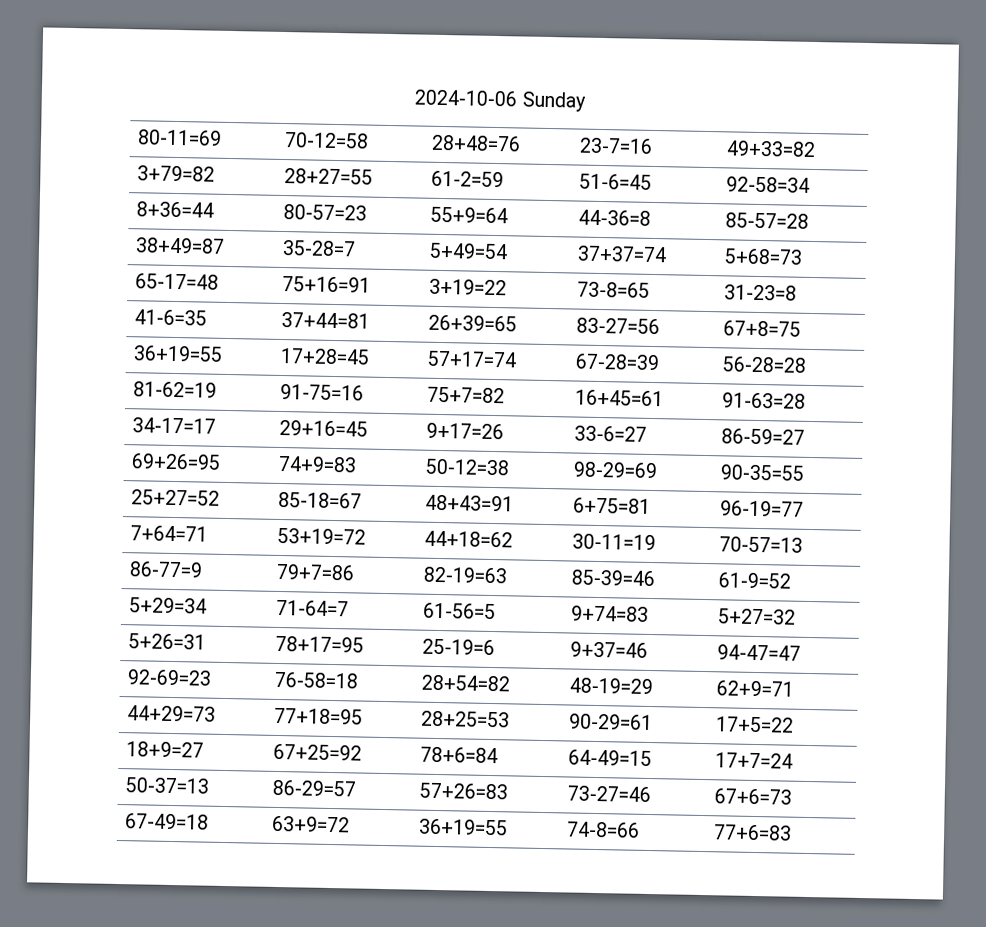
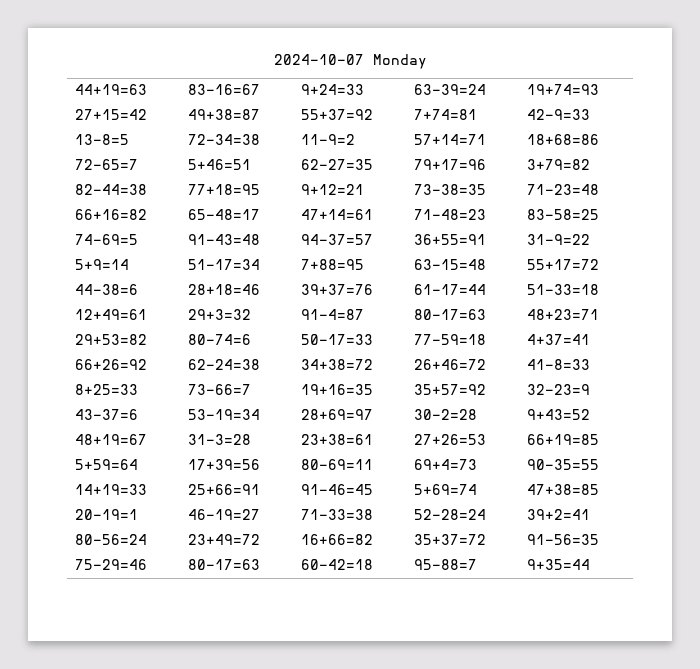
[414,89,587,112] [137,129,223,146] [284,132,370,149] [431,134,522,152] [579,137,654,154] [726,140,817,158] [137,165,216,182] [284,168,374,185] [431,170,505,188] [579,173,653,190] [726,176,811,193] [136,201,215,218] [283,204,368,221] [430,206,509,224] [578,209,652,226] [725,212,810,229] [135,237,226,254] [282,240,357,257] [429,242,509,260] [577,245,668,263] [724,248,804,265] [135,273,220,290] [282,275,372,293] [429,278,508,296] [577,281,651,298] [724,284,798,301] [134,309,208,326] [281,311,371,329] [428,314,518,332] [576,317,661,335] [723,320,802,337] [133,345,224,362] [280,347,371,365] [427,350,518,368] [575,353,661,371] [722,356,808,373] [133,381,218,398] [280,383,365,401] [427,386,506,404] [575,389,665,407] [722,392,807,409] [132,417,217,434] [279,419,369,437] [426,422,505,440] [574,425,648,442] [721,428,806,445] [131,453,222,470] [278,455,358,473] [425,458,511,476] [573,461,659,479] [720,464,806,481] [131,489,221,506] [278,491,363,509] [425,494,515,512] [573,497,652,514] [720,500,805,517] [130,525,209,542] [277,527,367,545] [424,530,514,548] [572,533,657,551] [719,536,804,553] [129,561,204,578] [276,563,356,581] [423,566,509,584] [571,569,657,587] [718,572,792,589] [129,597,208,614] [276,599,350,617] [423,602,497,620] [571,605,650,622] [718,608,797,625] [128,633,207,650] [275,635,365,653] [422,638,496,656] [570,641,649,658] [717,644,802,661] [127,669,213,686] [274,671,360,689] [421,674,511,692] [569,677,654,695] [716,680,795,697] [127,705,217,722] [274,707,364,725] [421,710,511,728] [569,713,654,731] [715,716,795,733] [126,741,205,758] [273,743,363,761] [420,746,499,764] [568,749,653,767] [715,752,794,769] [125,777,211,794] [272,779,357,797] [419,782,509,800] [567,785,652,803] [714,788,793,805] [125,813,210,830] [272,815,351,833] [419,818,509,836] [566,821,641,838] [713,824,793,841] 2024-10-06 Sunday // 80-11=69 | 70-12=58 | 28+48=76 | 23-7=16 | 49+33=82 // 3+79=82 | 28+27=55 | 61-2=59 | 51-6=45 | 92-58=34 // 8+36=44 | 80-57=23 | 55+9=64 | 44-36=8 | 85-57=28 // 38+49=87 | 35-28=7 | 5+49=54 | 37+37=74 | 5+68=73 // 65-17=48 | 75+16=91 | 3+19=22 | 73-8=65 | 31-23=8 // 41-6=35 | 37+44=81 | 26+39=65 | 83-27=56 | 67+8=75 // 36+19=55 | 17+28=45 | 57+17=74 | 67-28=39 | 56-28=28 // 81-62=19 | 91-75=16 | 75+7=82 | 16+45=61 | 91-63=28 // 34-17=17 | 29+16=45 | 9+17=26 | 33-6=27 | 86-59=27 // 69+26=95 | 74+9=83 | 50-12=38 | 98-29=69 | 90-35=55 // 25+27=52 | 85-18=67 | 48+43=91 | 6+75=81 | 96-19=77 // 7+64=71 | 53+19=72 | 44+18=62 | 30-11=19 | 70-57=13 // 86-77=9 | 79+7=86 | 82-19=63 | 85-39=46 | 61-9=52 // 5+29=34 | 71-64=7 | 61-56=5 | 9+74=83 | 5+27=32 // 5+26=31 | 78+17=95 | 25-19=6 | 9+37=46 | 94-47=47 // 92-69=23 | 76-58=18 | 28+54=82 | 48-19=29 | 62+9=71 // 44+29=73 | 77+18=95 | 28+25=53 | 90-29=61 | 17+5=22 // 18+9=27 | 67+25=92 | 78+6=84 | 64-49=15 | 17+7=24 // 50-37=13 | 86-29=57 | 57+26=83 | 73-27=46 | 67+6=73 // 67-49=18 | 63+9=72 | 36+19=55 | 74-8=66 | 77+6=83 -> [273,54,427,69] [74,84,147,95] [187,84,260,95] [300,84,364,95] [413,84,486,95] [526,84,599,95] [74,109,147,120] [187,109,260,120] [300,109,373,120] [413,109,477,120] [526,109,590,120] [74,134,129,145] [187,134,260,145] [300,134,355,145] [413,134,486,145] [526,134,599,145] [74,159,138,170] [187,159,251,170] [300,159,373,170] [413,159,486,170] [526,159,590,170] [74,184,147,195] [187,184,260,195] [300,184,364,195] [413,184,486,195] [526,184,599,195] [74,209,147,220] [187,209,260,220] [300,209,373,220] [413,209,486,220] [526,209,599,220] [74,234,138,245] [187,234,260,245] [300,234,373,245] [413,234,486,245] [526,234,590,245] [74,259,129,270] [187,259,260,270] [300,259,364,270] [413,259,486,270] [526,259,599,270] [74,284,138,295] [187,284,260,295] [300,284,373,295] [413,284,486,295] [526,284,599,295] [74,309,147,320] [187,309,251,320] [300,309,364,320] [413,309,486,320] [526,309,599,320] [74,334,147,345] [187,334,251,345] [300,334,373,345] [413,334,486,345] [526,334,590,345] [74,359,147,370] [187,359,260,370] [300,359,373,370] [413,359,486,370] [526,359,590,370] [74,384,138,395] [187,384,251,395] [300,384,373,395] [413,384,486,395] [526,384,590,395] [74,409,138,420] [187,409,260,420] [300,409,373,420] [413,409,477,420] [526,409,590,420] [74,434,147,445] [187,434,251,445] [300,434,373,445] [413,434,486,445] [526,434,599,445] [74,459,138,470] [187,459,260,470] [300,459,373,470] [413,459,477,470] [526,459,599,470] [74,484,147,495] [187,484,260,495] [300,484,373,495] [413,484,477,495] [526,484,599,495] [74,509,138,520] [187,509,260,520] [300,509,373,520] [413,509,486,520] [526,509,590,520] [74,534,147,545] [187,534,260,545] [300,534,373,545] [413,534,486,545] [526,534,599,545] [74,559,147,570] [187,559,260,570] [300,559,373,570] [413,559,477,570] [526,559,590,570] 2024-10-07 Monday // 44+19=63 | 83-16=67 | 9+24=33 | 63-39=24 | 19+74=93 // 27+15=42 | 49+38=87 | 55+37=92 | 7+74=81 | 42-9=33 // 13-8=5 | 72-34=38 | 11-9=2 | 57+14=71 | 18+68=86 // 72-65=7 | 5+46=51 | 62-27=35 | 79+17=96 | 3+79=82 // 82-44=38 | 77+18=95 | 9+12=21 | 73-38=35 | 71-23=48 // 66+16=82 | 65-48=17 | 47+14=61 | 71-48=23 | 83-58=25 // 74-69=5 | 91-43=48 | 94-37=57 | 36+55=91 | 31-9=22 // 5+9=14 | 51-17=34 | 7+88=95 | 63-15=48 | 55+17=72 // 44-38=6 | 28+18=46 | 39+37=76 | 61-17=44 | 51-33=18 // 12+49=61 | 29+3=32 | 91-4=87 | 80-17=63 | 48+23=71 // 29+53=82 | 80-74=6 | 50-17=33 | 77-59=18 | 4+37=41 // 66+26=92 | 62-24=38 | 34+38=72 | 26+46=72 | 41-8=33 // 8+25=33 | 73-66=7 | 19+16=35 | 35+57=92 | 32-23=9 // 43-37=6 | 53-19=34 | 28+69=97 | 30-2=28 | 9+43=52 // 48+19=67 | 31-3=28 | 23+38=61 | 27+26=53 | 66+19=85 // 5+59=64 | 17+39=56 | 80-69=11 | 69+4=73 | 90-35=55 // 14+19=33 | 25+66=91 | 91-46=45 | 5+69=74 | 47+38=85 // 20-19=1 | 46-19=27 | 71-33=38 | 52-28=24 | 39+2=41 // 80-56=24 | 23+49=72 | 16+66=82 | 35+37=72 | 91-56=35 // 75-29=46 | 80-17=63 | 60-42=18 | 95-88=7 | 9+35=44

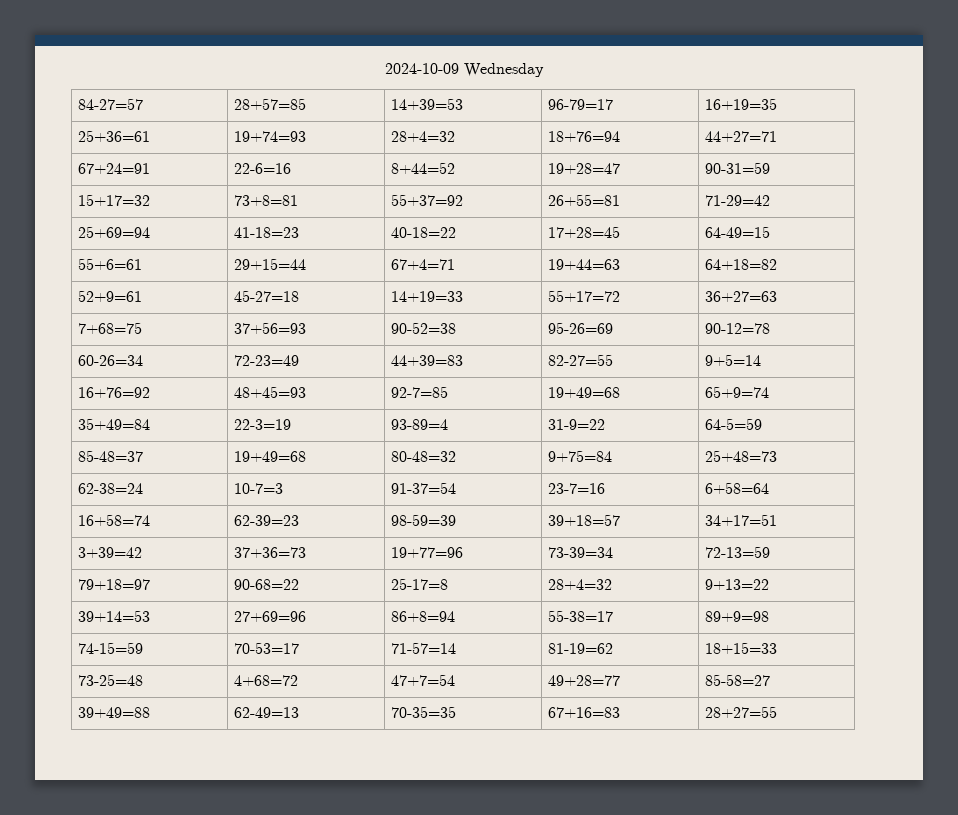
[273,54,427,69] [74,84,147,95] [187,84,260,95] [300,84,364,95] [413,84,486,95] [526,84,599,95] [74,109,147,120] [187,109,260,120] [300,109,373,120] [413,109,477,120] [526,109,590,120] [74,134,129,145] [187,134,260,145] [300,134,355,145] [413,134,486,145] [526,134,599,145] [74,159,138,170] [187,159,251,170] [300,159,373,170] [413,159,486,170] [526,159,590,170] [74,184,147,195] [187,184,260,195] [300,184,364,195] [413,184,486,195] [526,184,599,195] [74,209,147,220] [187,209,260,220] [300,209,373,220] [413,209,486,220] [526,209,599,220] [74,234,138,245] [187,234,260,245] [300,234,373,245] [413,234,486,245] [526,234,590,245] [74,259,129,270] [187,259,260,270] [300,259,364,270] [413,259,486,270] [526,259,599,270] [74,284,138,295] [187,284,260,295] [300,284,373,295] [413,284,486,295] [526,284,599,295] [74,309,147,320] [187,309,251,320] [300,309,364,320] [413,309,486,320] [526,309,599,320] [74,334,147,345] [187,334,251,345] [300,334,373,345] [413,334,486,345] [526,334,590,345] [74,359,147,370] [187,359,260,370] [300,359,373,370] [413,359,486,370] [526,359,590,370] [74,384,138,395] [187,384,251,395] [300,384,373,395] [413,384,486,395] [526,384,590,395] [74,409,138,420] [187,409,260,420] [300,409,373,420] [413,409,477,420] [526,409,590,420] [74,434,147,445] [187,434,251,445] [300,434,373,445] [413,434,486,445] [526,434,599,445] [74,459,138,470] [187,459,260,470] [300,459,373,470] [413,459,477,470] [526,459,599,470] [74,484,147,495] [187,484,260,495] [300,484,373,495] [413,484,477,495] [526,484,599,495] [74,509,138,520] [187,509,260,520] [300,509,373,520] [413,509,486,520] [526,509,590,520] [74,534,147,545] [187,534,260,545] [300,534,373,545] [413,534,486,545] [526,534,599,545] [74,559,147,570] [187,559,260,570] [300,559,373,570] [413,559,477,570] [526,559,590,570] 2024-10-07 Monday // 44+19=63 | 83-16=67 | 9+24=33 | 63-39=24 | 19+74=93 // 27+15=42 | 49+38=87 | 55+37=92 | 7+74=81 | 42-9=33 // 13-8=5 | 72-34=38 | 11-9=2 | 57+14=71 | 18+68=86 // 72-65=7 | 5+46=51 | 62-27=35 | 79+17=96 | 3+79=82 // 82-44=38 | 77+18=95 | 9+12=21 | 73-38=35 | 71-23=48 // 66+16=82 | 65-48=17 | 47+14=61 | 71-48=23 | 83-58=25 // 74-69=5 | 91-43=48 | 94-37=57 | 36+55=91 | 31-9=22 // 5+9=14 | 51-17=34 | 7+88=95 | 63-15=48 | 55+17=72 // 44-38=6 | 28+18=46 | 39+37=76 | 61-17=44 | 51-33=18 // 12+49=61 | 29+3=32 | 91-4=87 | 80-17=63 | 48+23=71 // 29+53=82 | 80-74=6 | 50-17=33 | 77-59=18 | 4+37=41 // 66+26=92 | 62-24=38 | 34+38=72 | 26+46=72 | 41-8=33 // 8+25=33 | 73-66=7 | 19+16=35 | 35+57=92 | 32-23=9 // 43-37=6 | 53-19=34 | 28+69=97 | 30-2=28 | 9+43=52 // 48+19=67 | 31-3=28 | 23+38=61 | 27+26=53 | 66+19=85 // 5+59=64 | 17+39=56 | 80-69=11 | 69+4=73 | 90-35=55 // 14+19=33 | 25+66=91 | 91-46=45 | 5+69=74 | 47+38=85 // 20-19=1 | 46-19=27 | 71-33=38 | 52-28=24 | 39+2=41 // 80-56=24 | 23+49=72 | 16+66=82 | 35+37=72 | 91-56=35 // 75-29=46 | 80-17=63 | 60-42=18 | 95-88=7 | 9+35=44 -> [384,63,544,77] [77,98,143,110] [233,98,306,110] [390,98,463,110] [547,99,613,110] [704,98,777,110] [77,130,150,142] [233,131,306,142] [390,131,455,142] [547,131,620,142] [704,131,777,142] [77,163,150,174] [233,163,291,174] [390,162,455,174] [547,163,620,174] [704,162,770,174] [77,194,150,206] [233,195,298,206] [390,194,463,206] [547,194,620,206] [704,195,770,206] [77,226,150,238] [233,227,299,238] [390,227,456,238] [547,226,620,238] [704,226,770,238] [77,258,142,270] [233,258,306,270] [390,259,455,270] [547,259,620,270] [704,259,777,270] [77,290,142,302] [233,290,299,302] [390,291,463,302] [547,290,620,302] [704,291,777,302] [77,322,142,334] [233,322,306,334] [390,322,456,334] [547,322,613,334] [704,323,770,334] [77,355,143,366] [233,355,299,366] [390,355,463,366] [547,354,613,366] [704,354,761,366] [77,387,150,398] [233,386,306,398] [390,386,448,398] [547,387,620,398] [704,386,769,398] [77,418,150,430] [233,419,291,430] [390,419,448,430] [547,419,605,430] [704,418,762,430] [77,450,143,462] [233,451,306,462] [390,451,456,462] [547,450,612,462] [704,450,777,462] [77,483,143,494] [233,483,283,494] [390,482,456,494] [547,483,605,494] [704,482,769,494] [77,514,150,526] [233,515,299,526] [390,514,456,526] [547,514,620,526] [704,514,777,526] [77,547,142,558] [233,547,306,558] [390,547,463,558] [547,547,613,558] [704,546,770,558] [77,579,150,590] [233,579,299,590] [390,578,448,590] [547,579,612,590] [704,579,769,590] [77,610,150,622] [233,611,306,622] [390,611,455,622] [547,610,613,622] [704,611,769,622] [77,642,143,654] [233,642,299,654] [390,642,456,654] [547,643,613,654] [704,642,777,654] [77,674,143,686] [233,675,298,686] [390,674,455,686] [547,675,620,686] [704,674,770,686] [77,707,150,718] [233,707,299,718] [390,706,456,718] [547,707,620,718] [704,706,777,718] 2024-10-09 Wednesday // 84-27=57 | 28+57=85 | 14+39=53 | 96-79=17 | 16+19=35 // 25+36=61 | 19+74=93 | 28+4=32 | 18+76=94 | 44+27=71 // 67+24=91 | 22-6=16 | 8+44=52 | 19+28=47 | 90-31=59 // 15+17=32 | 73+8=81 | 55+37=92 | 26+55=81 | 71-29=42 // 25+69=94 | 41-18=23 | 40-18=22 | 17+28=45 | 64-49=15 // 55+6=61 | 29+15=44 | 67+4=71 | 19+44=63 | 64+18=82 // 52+9=61 | 45-27=18 | 14+19=33 | 55+17=72 | 36+27=63 // 7+68=75 | 37+56=93 | 90-52=38 | 95-26=69 | 90-12=78 // 60-26=34 | 72-23=49 | 44+39=83 | 82-27=55 | 9+5=14 // 16+76=92 | 48+45=93 | 92-7=85 | 19+49=68 | 65+9=74 // 35+49=84 | 22-3=19 | 93-89=4 | 31-9=22 | 64-5=59 // 85-48=37 | 19+49=68 | 80-48=32 | 9+75=84 | 25+48=73 // 62-38=24 | 10-7=3 | 91-37=54 | 23-7=16 | 6+58=64 // 16+58=74 | 62-39=23 | 98-59=39 | 39+18=57 | 34+17=51 // 3+39=42 | 37+36=73 | 19+77=96 | 73-39=34 | 72-13=59 // 79+18=97 | 90-68=22 | 25-17=8 | 28+4=32 | 9+13=22 // 39+14=53 | 27+69=96 | 86+8=94 | 55-38=17 | 89+9=98 // 74-15=59 | 70-53=17 | 71-57=14 | 81-19=62 | 18+15=33 // 73-25=48 | 4+68=72 | 47+7=54 | 49+28=77 | 85-58=27 // 39+49=88 | 62-49=13 | 70-35=35 | 67+16=83 | 28+27=55

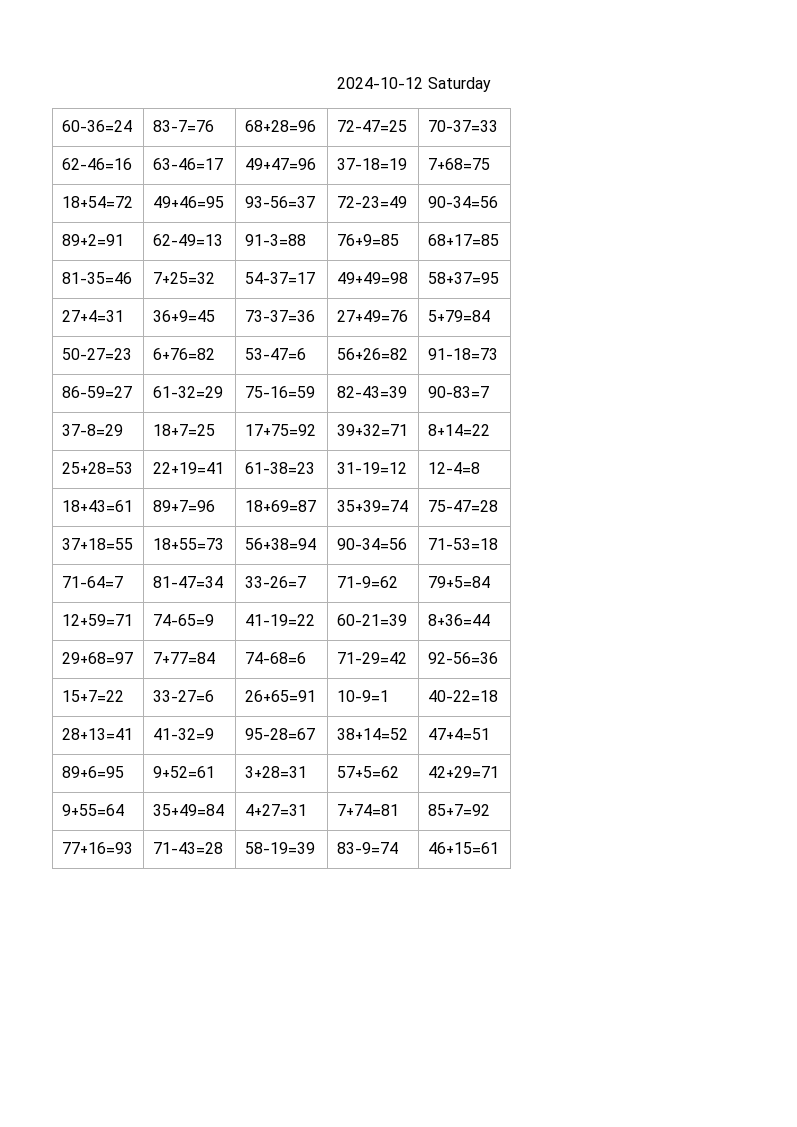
[384,63,544,77] [77,98,143,110] [233,98,306,110] [390,98,463,110] [547,99,613,110] [704,98,777,110] [77,130,150,142] [233,131,306,142] [390,131,455,142] [547,131,620,142] [704,131,777,142] [77,163,150,174] [233,163,291,174] [390,162,455,174] [547,163,620,174] [704,162,770,174] [77,194,150,206] [233,195,298,206] [390,194,463,206] [547,194,620,206] [704,195,770,206] [77,226,150,238] [233,227,299,238] [390,227,456,238] [547,226,620,238] [704,226,770,238] [77,258,142,270] [233,258,306,270] [390,259,455,270] [547,259,620,270] [704,259,777,270] [77,290,142,302] [233,290,299,302] [390,291,463,302] [547,290,620,302] [704,291,777,302] [77,322,142,334] [233,322,306,334] [390,322,456,334] [547,322,613,334] [704,323,770,334] [77,355,143,366] [233,355,299,366] [390,355,463,366] [547,354,613,366] [704,354,761,366] [77,387,150,398] [233,386,306,398] [390,386,448,398] [547,387,620,398] [704,386,769,398] [77,418,150,430] [233,419,291,430] [390,419,448,430] [547,419,605,430] [704,418,762,430] [77,450,143,462] [233,451,306,462] [390,451,456,462] [547,450,612,462] [704,450,777,462] [77,483,143,494] [233,483,283,494] [390,482,456,494] [547,483,605,494] [704,482,769,494] [77,514,150,526] [233,515,299,526] [390,514,456,526] [547,514,620,526] [704,514,777,526] [77,547,142,558] [233,547,306,558] [390,547,463,558] [547,547,613,558] [704,546,770,558] [77,579,150,590] [233,579,299,590] [390,578,448,590] [547,579,612,590] [704,579,769,590] [77,610,150,622] [233,611,306,622] [390,611,455,622] [547,610,613,622] [704,611,769,622] [77,642,143,654] [233,642,299,654] [390,642,456,654] [547,643,613,654] [704,642,777,654] [77,674,143,686] [233,675,298,686] [390,674,455,686] [547,675,620,686] [704,674,770,686] [77,707,150,718] [233,707,299,718] [390,706,456,718] [547,707,620,718] [704,706,777,718] 2024-10-09 Wednesday // 84-27=57 | 28+57=85 | 14+39=53 | 96-79=17 | 16+19=35 // 25+36=61 | 19+74=93 | 28+4=32 | 18+76=94 | 44+27=71 // 67+24=91 | 22-6=16 | 8+44=52 | 19+28=47 | 90-31=59 // 15+17=32 | 73+8=81 | 55+37=92 | 26+55=81 | 71-29=42 // 25+69=94 | 41-18=23 | 40-18=22 | 17+28=45 | 64-49=15 // 55+6=61 | 29+15=44 | 67+4=71 | 19+44=63 | 64+18=82 // 52+9=61 | 45-27=18 | 14+19=33 | 55+17=72 | 36+27=63 // 7+68=75 | 37+56=93 | 90-52=38 | 95-26=69 | 90-12=78 // 60-26=34 | 72-23=49 | 44+39=83 | 82-27=55 | 9+5=14 // 16+76=92 | 48+45=93 | 92-7=85 | 19+49=68 | 65+9=74 // 35+49=84 | 22-3=19 | 93-89=4 | 31-9=22 | 64-5=59 // 85-48=37 | 19+49=68 | 80-48=32 | 9+75=84 | 25+48=73 // 62-38=24 | 10-7=3 | 91-37=54 | 23-7=16 | 6+58=64 // 16+58=74 | 62-39=23 | 98-59=39 | 39+18=57 | 34+17=51 // 3+39=42 | 37+36=73 | 19+77=96 | 73-39=34 | 72-13=59 // 79+18=97 | 90-68=22 | 25-17=8 | 28+4=32 | 9+13=22 // 39+14=53 | 27+69=96 | 86+8=94 | 55-38=17 | 89+9=98 // 74-15=59 | 70-53=17 | 71-57=14 | 81-19=62 | 18+15=33 // 73-25=48 | 4+68=72 | 47+7=54 | 49+28=77 | 85-58=27 // 39+49=88 | 62-49=13 | 70-35=35 | 67+16=83 | 28+27=55 -> [337,77,491,92] [61,120,132,132] [152,120,214,132] [244,120,316,132] [336,120,407,132] [427,120,498,132] [61,158,132,170] [152,158,223,170] [244,158,316,170] [336,158,407,170] [427,158,490,170] [61,196,133,208] [152,196,224,208] [244,196,315,208] [336,196,407,208] [427,196,498,208] [61,234,124,246] [152,234,223,246] [244,234,306,246] [336,234,399,246] [427,234,499,246] [61,272,132,284] [152,272,215,284] [244,272,315,284] [336,272,408,284] [427,272,499,284] [61,310,124,322] [152,310,215,322] [244,310,315,322] [336,310,408,322] [427,310,490,322] [61,348,132,360] [152,348,215,360] [244,348,306,360] [336,348,408,360] [427,348,498,360] [61,386,132,398] [152,386,223,398] [244,386,315,398] [336,386,407,398] [427,386,489,398] [61,424,123,436] [152,424,215,436] [244,424,316,436] [336,424,408,436] [427,424,490,436] [61,462,133,474] [152,462,224,474] [244,462,315,474] [336,462,407,474] [427,462,480,474] [61,500,133,512] [152,500,215,512] [244,500,316,512] [336,500,408,512] [427,500,498,512] [61,538,133,550] [152,538,224,550] [244,538,316,550] [336,538,407,550] [427,538,498,550] [61,576,123,588] [152,576,223,588] [244,576,306,588] [336,576,398,588] [427,576,490,588] [61,614,133,626] [152,614,214,626] [244,614,315,626] [336,614,407,626] [427,614,490,626] [61,652,133,664] [152,652,215,664] [244,652,306,664] [336,652,407,664] [427,652,498,664] [61,690,124,702] [152,690,214,702] [244,690,316,702] [336,690,389,702] [427,690,498,702] [61,728,133,740] [152,728,214,740] [244,728,315,740] [336,728,408,740] [427,728,490,740] [61,766,124,778] [152,766,215,778] [244,766,307,778] [336,766,399,778] [427,766,499,778] [61,804,124,816] [152,804,224,816] [244,804,307,816] [336,804,399,816] [427,804,490,816] [61,842,133,854] [152,842,223,854] [244,842,315,854] [336,842,398,854] [427,842,499,854] 2024-10-12 Saturday // 60-36=24 | 83-7=76 | 68+28=96 | 72-47=25 | 70-37=33 // 62-46=16 | 63-46=17 | 49+47=96 | 37-18=19 | 7+68=75 // 18+54=72 | 49+46=95 | 93-56=37 | 72-23=49 | 90-34=56 // 89+2=91 | 62-49=13 | 91-3=88 | 76+9=85 | 68+17=85 // 81-35=46 | 7+25=32 | 54-37=17 | 49+49=98 | 58+37=95 // 27+4=31 | 36+9=45 | 73-37=36 | 27+49=76 | 5+79=84 // 50-27=23 | 6+76=82 | 53-47=6 | 56+26=82 | 91-18=73 // 86-59=27 | 61-32=29 | 75-16=59 | 82-43=39 | 90-83=7 // 37-8=29 | 18+7=25 | 17+75=92 | 39+32=71 | 8+14=22 // 25+28=53 | 22+19=41 | 61-38=23 | 31-19=12 | 12-4=8 // 18+43=61 | 89+7=96 | 18+69=87 | 35+39=74 | 75-47=28 // 37+18=55 | 18+55=73 | 56+38=94 | 90-34=56 | 71-53=18 // 71-64=7 | 81-47=34 | 33-26=7 | 71-9=62 | 79+5=84 // 12+59=71 | 74-65=9 | 41-19=22 | 60-21=39 | 8+36=44 // 29+68=97 | 7+77=84 | 74-68=6 | 71-29=42 | 92-56=36 // 15+7=22 | 33-27=6 | 26+65=91 | 10-9=1 | 40-22=18 // 28+13=41 | 41-32=9 | 95-28=67 | 38+14=52 | 47+4=51 // 89+6=95 | 9+52=61 | 3+28=31 | 57+5=62 | 42+29=71 // 9+55=64 | 35+49=84 | 4+27=31 | 7+74=81 | 85+7=92 // 77+16=93 | 71-43=28 | 58-19=39 | 83-9=74 | 46+15=61

